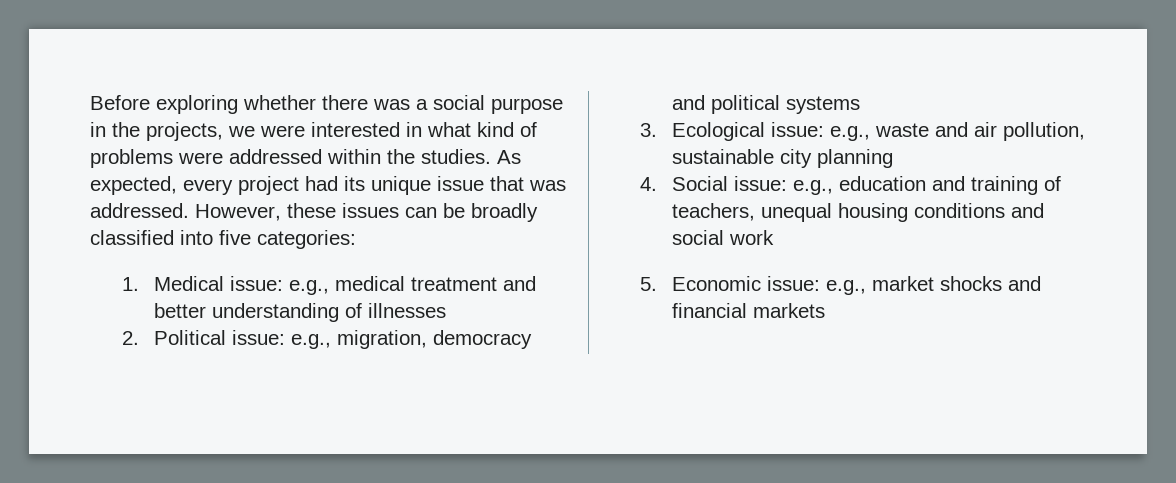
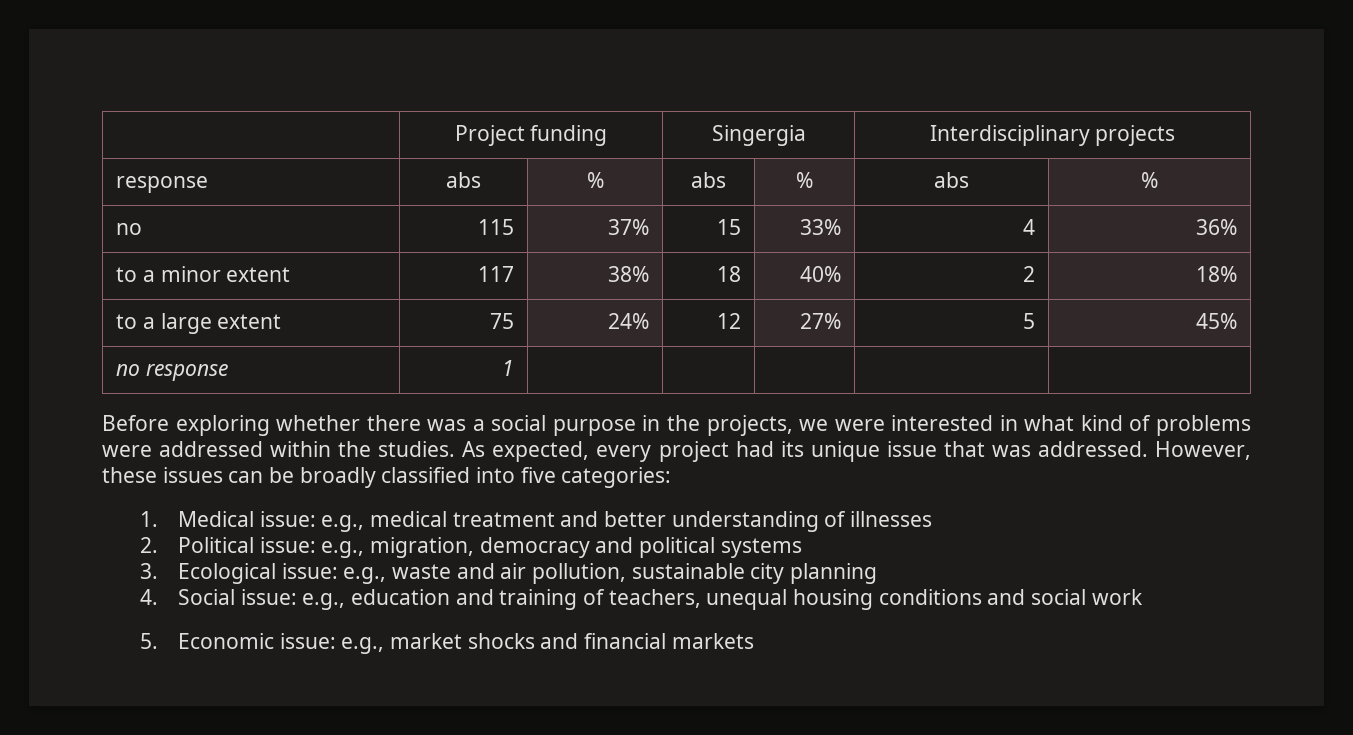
(90, 102) none -> [454,125,608,146] [711,125,806,146] [929,125,1176,146] [116,176,209,193] [446,172,481,188] [586,172,604,188] [691,172,726,188] [796,172,813,188] [934,172,969,188] [1141,172,1158,188] [116,223,143,235] [477,219,514,235] [607,219,649,235] [716,219,741,235] [799,219,841,235] [1022,219,1035,235] [1195,219,1237,235] [116,266,291,282] [477,266,514,282] [607,266,649,282] [716,266,741,282] [799,266,841,282] [1022,266,1035,282] [1195,266,1237,282] [116,313,282,334] [489,313,514,329] [607,313,649,329] [716,313,741,329] [799,313,841,329] [1022,313,1035,329] [1195,313,1237,329] [116,363,228,381] [501,360,514,376] | Project funding | Singergia | Interdisciplinary projects // response | abs | % | abs | % | abs | % // no | 115 | 37% | 15 | 33% | 4 | 36% // to a minor extent | 117 | 38% | 18 | 40% | 2 | 18% // to a large extent | 75 | 24% | 12 | 27% | 5 | 45% // no response | 1 | | | | | //

